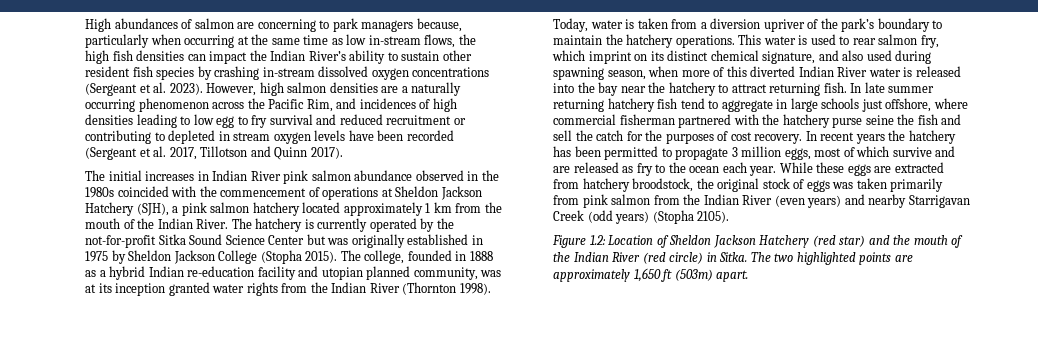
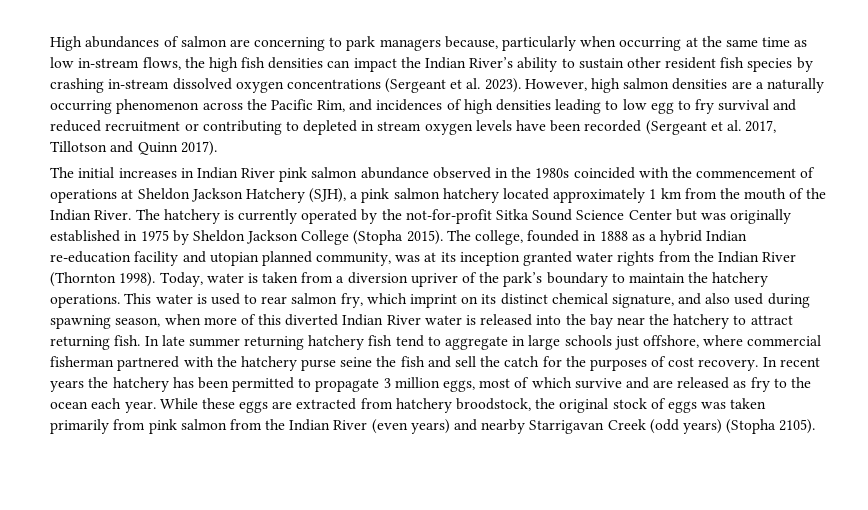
[552,235,964,248] [553,252,913,265] [553,268,749,282] // Figure 1.2: Location of Sheldon Jackson Hatchery (red star) and the mouth of the Indian River (red circle) in Sitka. The two highlighted points are approximately 1,650 ft (503m) apart. -> (816, 426) none

